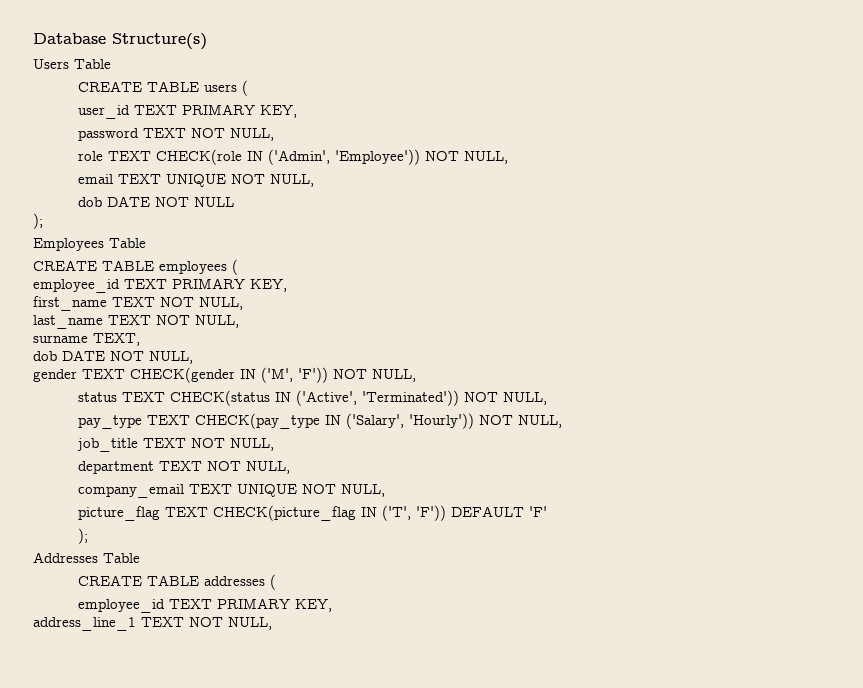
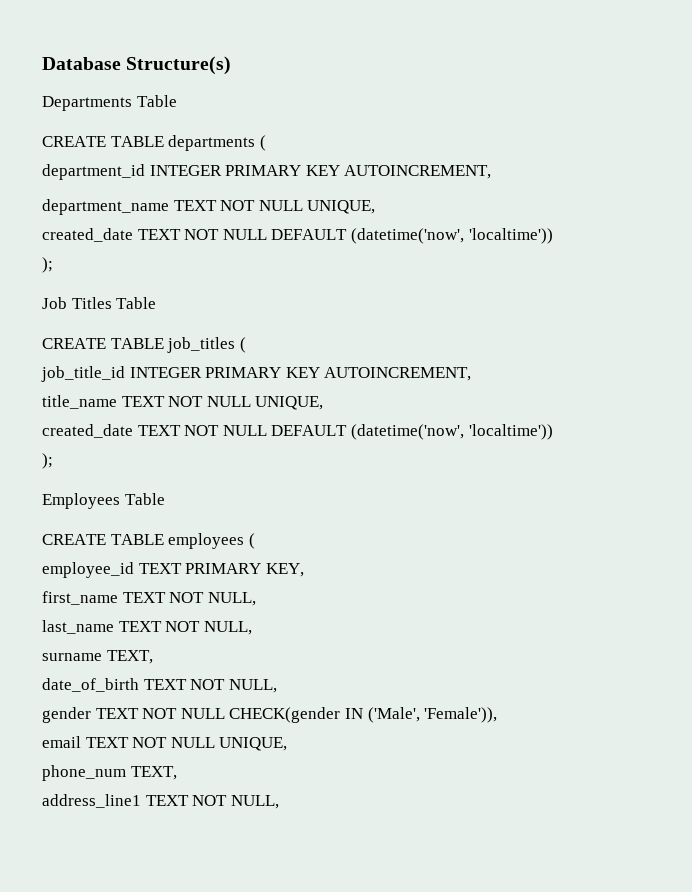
[33,59,111,69] [78,80,249,96] [78,104,298,119] [78,128,275,141] [78,149,509,165] [78,174,315,187] [78,196,235,207] Users Table // CREATE TABLE users ( // user_id TEXT PRIMARY KEY, // password TEXT NOT NULL, // role TEXT CHECK(role IN ('Admin', 'Employee')) NOT NULL, // email TEXT UNIQUE NOT NULL, // dob DATE NOT NULL -> [42,95,177,111] [42,135,266,151] [42,164,492,180] [42,199,376,215] [42,228,553,244] [42,257,53,273] [42,297,157,309] [42,337,246,353] [41,366,472,382] [42,395,324,410] [42,424,553,440] Departments Table // CREATE TABLE departments ( // department_id INTEGER PRIMARY KEY AUTOINCREMENT, // department_name TEXT NOT NULL UNIQUE, // created_date TEXT NOT NULL DEFAULT (datetime('now', 'localtime')) // ); // Job Titles Table // CREATE TABLE job_titles ( // job_title_id INTEGER PRIMARY KEY AUTOINCREMENT, // title_name TEXT NOT NULL UNIQUE, // created_date TEXT NOT NULL DEFAULT (datetime('now', 'localtime'))
[33,350,105,361] dob DATE -> [42,678,187,692] date_of_birth TEXT
[130,367,416,383] [78,390,548,406] [78,413,563,429] [77,438,275,452] [78,461,291,474] [78,484,386,498] [78,505,548,521] [78,528,89,544] [33,552,140,563] [78,574,277,590] [78,598,333,613] [33,617,136,631] CHECK(gender IN ('M', 'F')) NOT NULL, // status TEXT CHECK(status IN ('Active', 'Terminated')) NOT NULL, // pay_type TEXT CHECK(pay_type IN ('Salary', 'Hourly')) NOT NULL, // job_title TEXT NOT NULL, // department TEXT NOT NULL, // company_email TEXT UNIQUE NOT NULL, // picture_flag TEXT CHECK(picture_flag IN ('T', 'F')) DEFAULT 'F' // ); // Addresses Table // CREATE TABLE addresses ( // employee_id TEXT PRIMARY KEY, // address_line_1 -> [142,707,498,723] [42,736,288,751] [42,765,177,781] [42,794,141,808] NOT NULL CHECK(gender IN ('Male', 'Female')), // email TEXT NOT NULL UNIQUE, // phone_num TEXT, // address_line1

